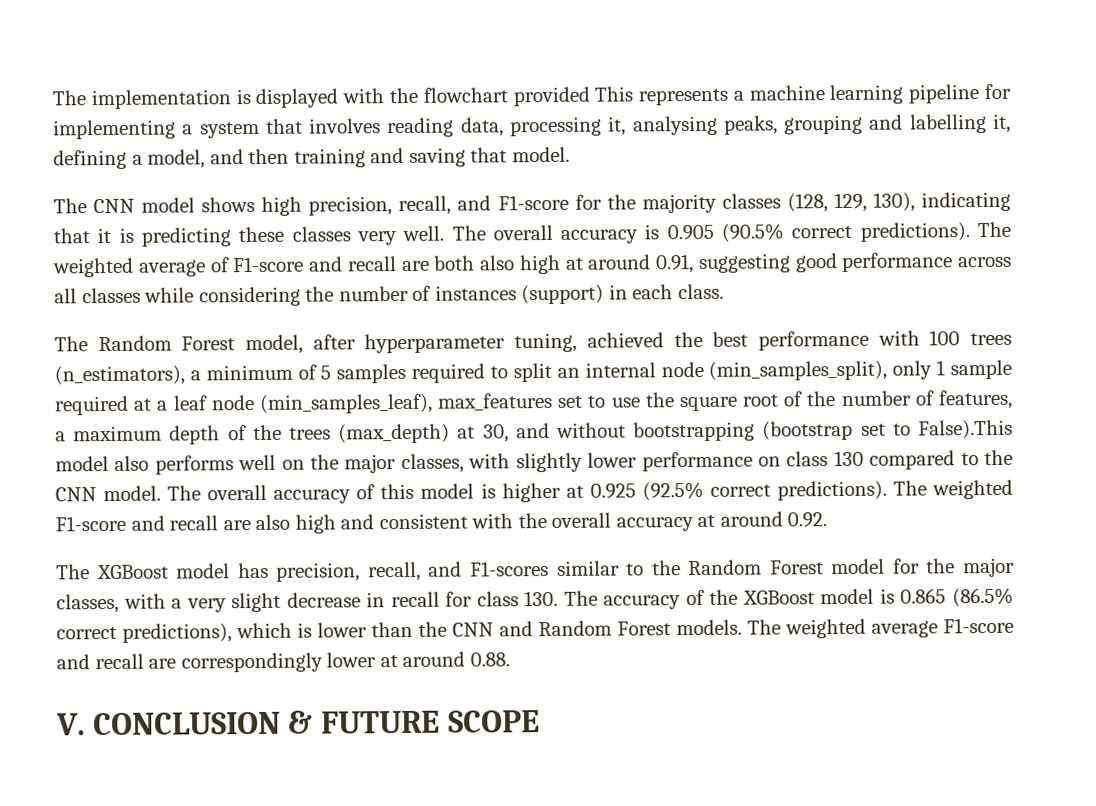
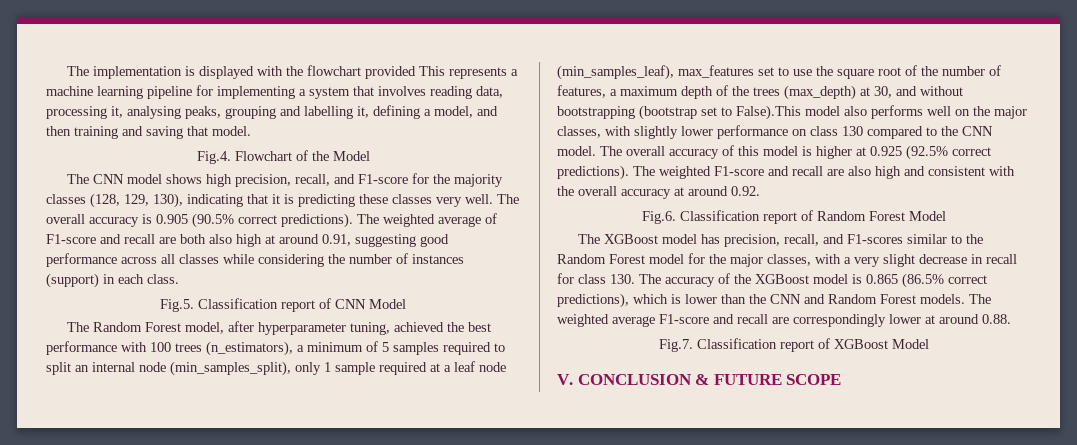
(570, 154) none -> [196,150,370,164] // Fig.4. Flowchart of the Model
(724, 291) none -> [160,298,406,312] // Fig.5. Classification report of CNN Model
(828, 520) none -> [642,210,946,224] // Fig.6. Classification report of Random Forest Model
(510, 659) none -> [659,338,929,352] // Fig.7. Classification report of XGBoost Model

